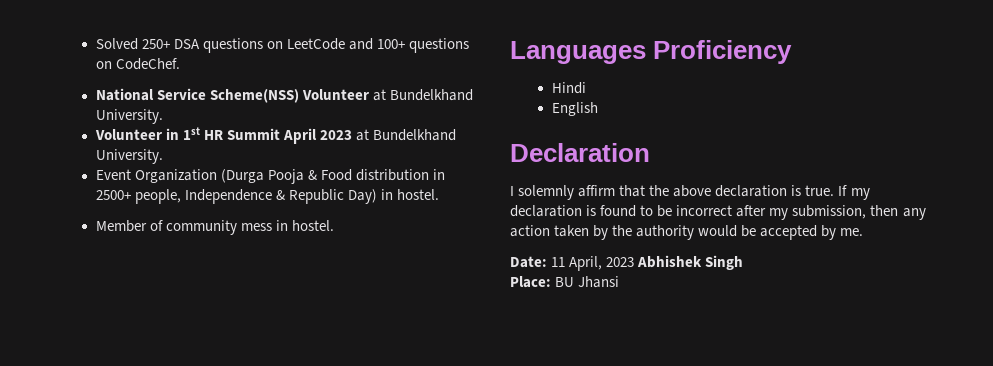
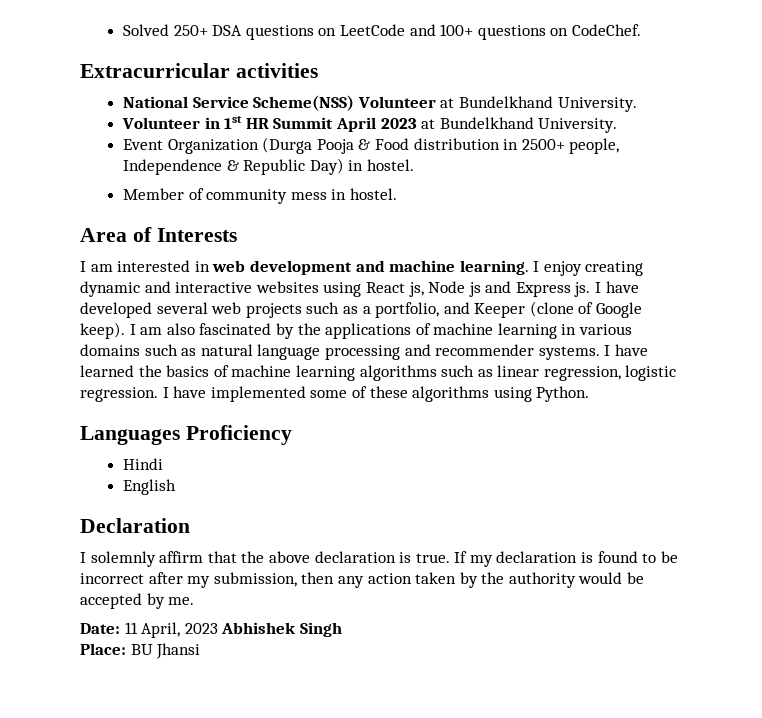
(180, 64) none -> [80,63,318,78] // Extracurricular activities
(334, 225) none -> [80,227,237,242] [80,260,644,276] [80,281,639,297] [80,301,643,318] [80,322,633,339] [80,344,648,360] [80,365,677,381] [80,386,590,402] // Area of Interests // I am interested in web development and machine learning. I enjoy creating dynamic and interactive websites using React js, Node js and Express js. I have developed several web projects such as a portfolio, and Keeper (clone of Google keep). I am also fascinated by the applications of machine learning in various domains such as natural language processing and recommender systems. I have learned the basics of machine learning algorithms such as linear regression, logistic regression. I have implemented some of these algorithms using Python.

